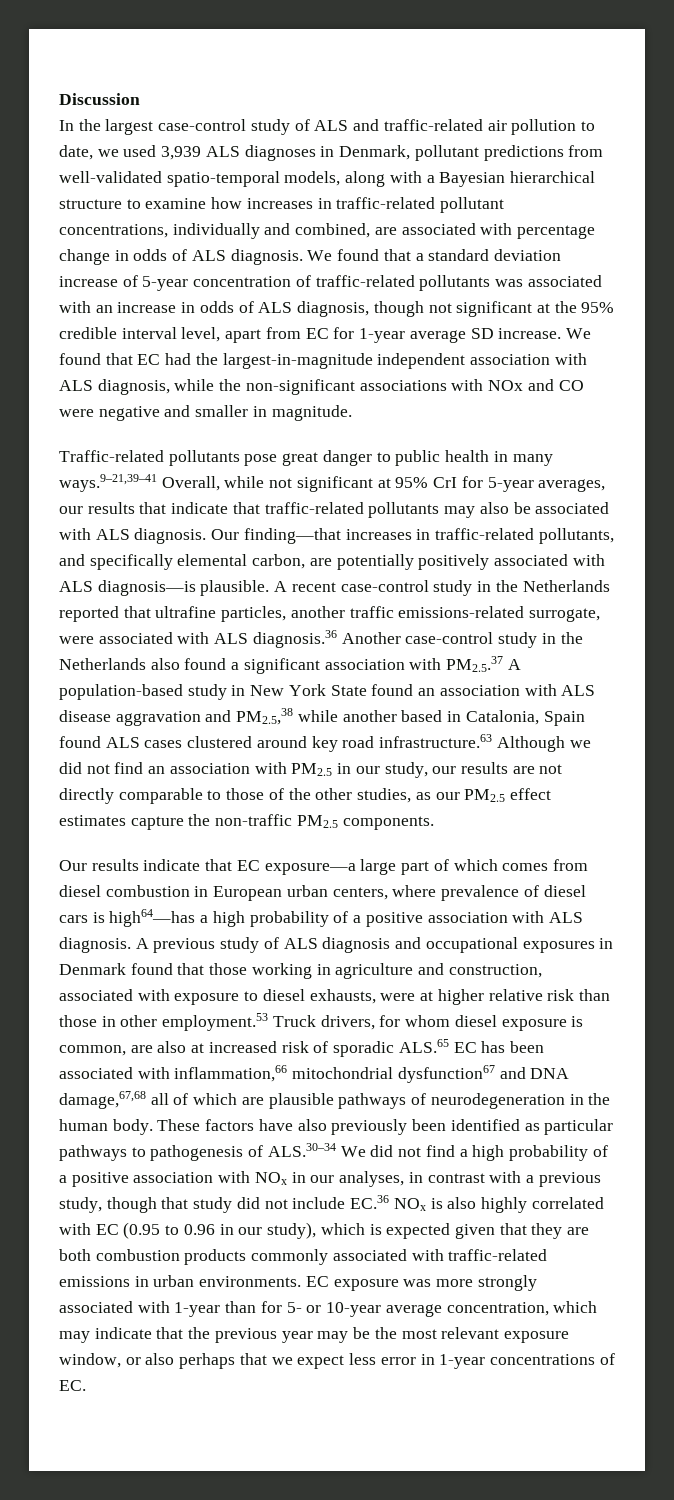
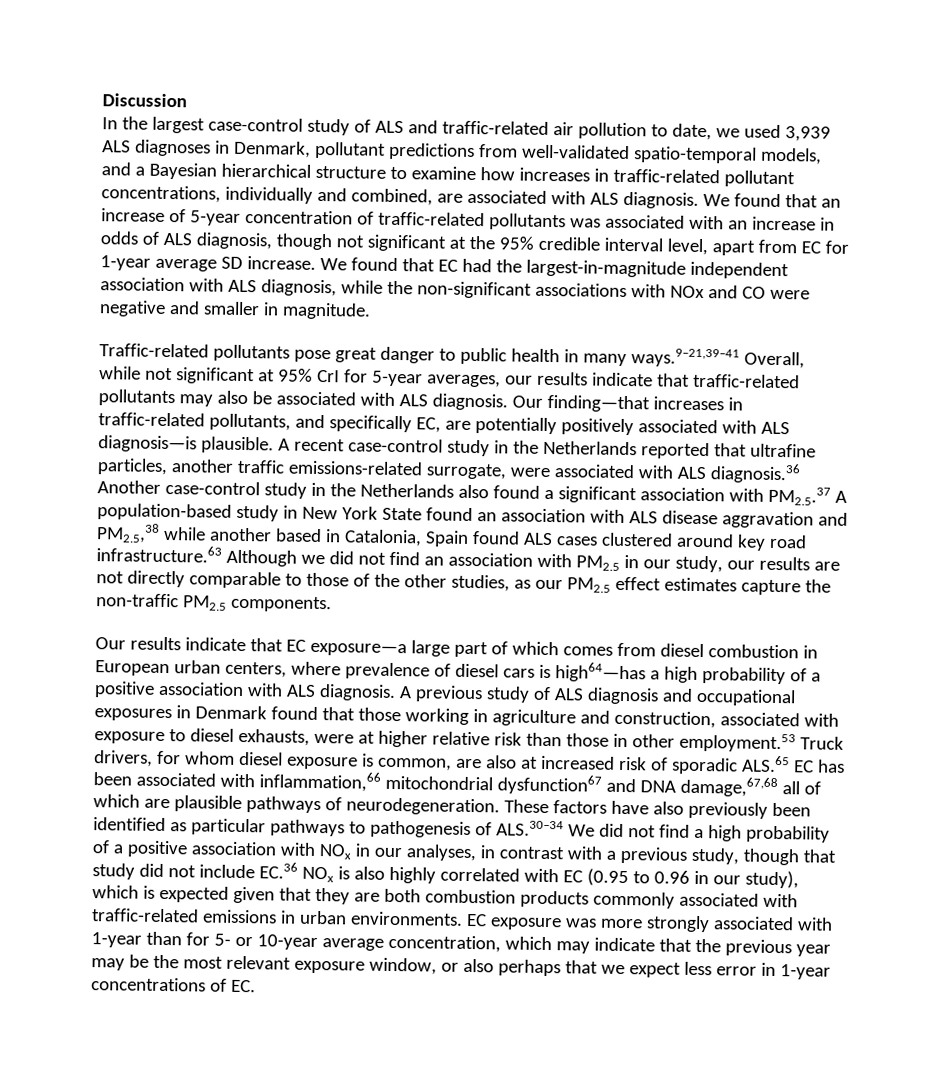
[345,171,422,187] along with -> [101,162,131,176] and
[517,225,596,239] [59,249,188,265] percentage change in odds of -> (586, 197) none
[415,249,561,261] a standard deviation -> [820,198,841,208] an
[139,502,167,514] that -> (588, 378) none
[177,554,306,569] elemental carbon, -> [415,417,441,433] EC,
[430,1093,611,1109] [59,1119,153,1135] neurodegeneration in the human body. -> [345,797,500,816] neurodegeneration.

